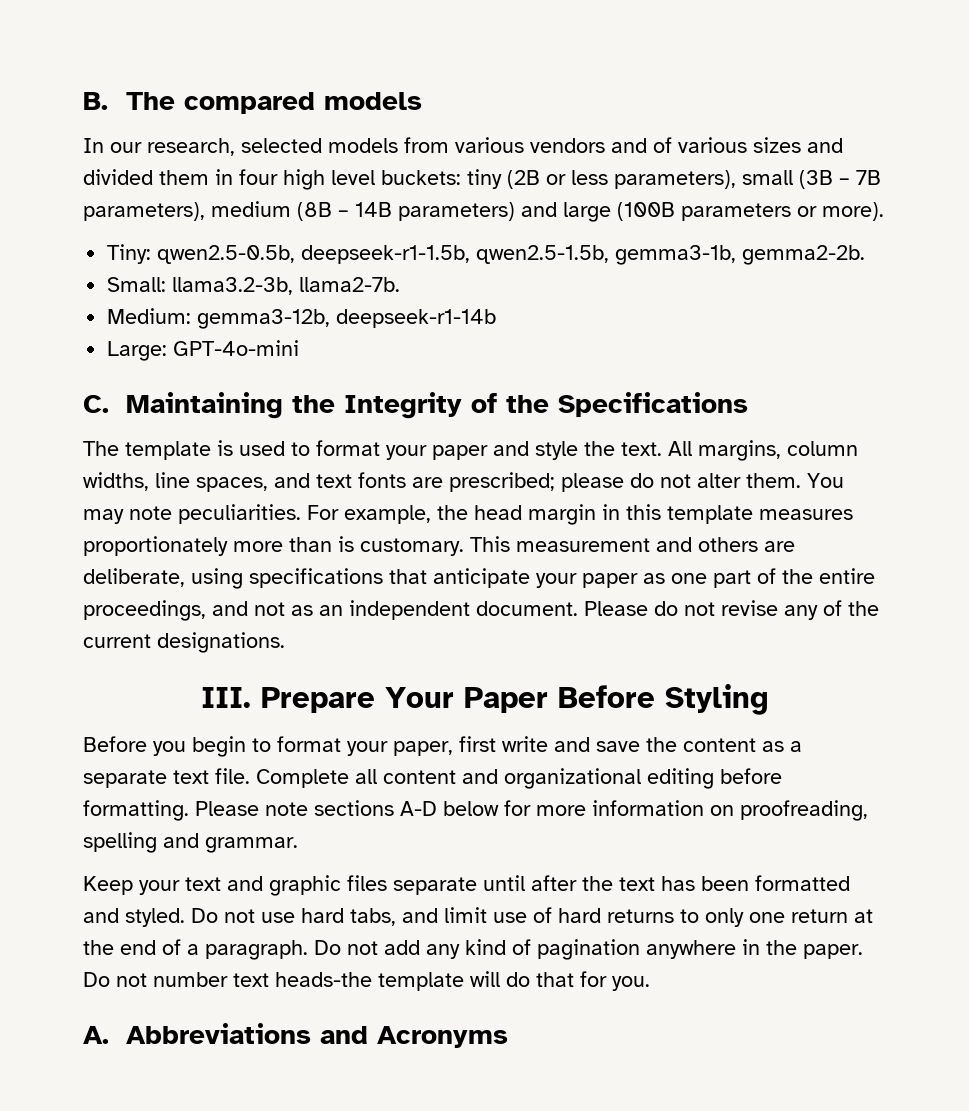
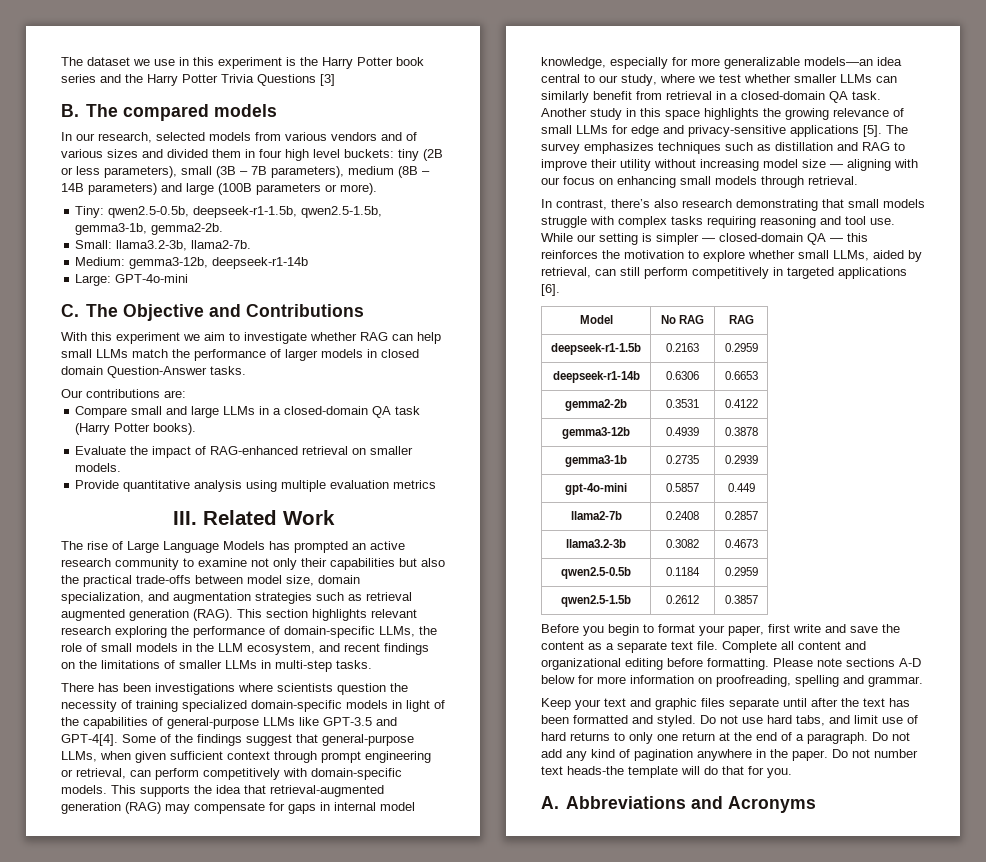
(83, 101) none -> [61,57,424,69] [61,74,335,86] The dataset we use in this experiment is the Harry Potter book series and the Harry Potter Trivia Questions [3] //
[126,392,749,419] [83,440,858,461] [83,472,844,492] [83,504,853,525] [83,536,795,556] [83,568,875,589] [83,600,879,621] [83,632,285,653] [200,684,769,715] Maintaining the Integrity of the Specifications // The template is used to format your paper and style the text. All margins, column widths, line spaces, and text fonts are prescribed; please do not alter them. You may note peculiarities. For example, the head margin in this template measures proportionately more than is customary. This measurement and others are deliberate, using specifications that anticipate your paper as one part of the entire proceedings, and not as an independent document. Please do not revise any of the current designations. // III. Prepare Your Paper Before Styling -> [85,304,364,321] [61,332,441,344] [61,349,419,361] [61,366,246,378] [61,389,186,398] [75,406,421,418] [75,423,197,435] [75,446,414,458] [75,463,122,472] [75,480,437,492] [172,510,335,525] [61,541,405,553] [61,558,445,570] [61,575,360,587] [61,592,412,604] [61,609,417,621] [61,626,437,638] [61,643,429,655] [61,660,372,672] [61,683,408,695] [61,700,445,712] [61,717,397,729] [61,734,414,746] [61,751,431,763] [61,768,402,780] [61,785,384,797] [61,802,415,814] [541,57,902,69] [541,74,897,86] [541,91,881,103] [541,108,904,120] [541,125,908,137] [541,142,905,154] [541,159,918,171] [541,176,858,188] [541,199,925,211] [541,216,895,228] [541,233,868,245] [541,250,922,262] [541,267,907,279] [541,284,560,296] [579,315,613,324] [660,315,705,324] [728,315,754,324] [551,343,641,355] [666,343,699,352] [724,343,758,352] [552,371,640,383] [666,371,699,380] [724,371,758,380] [565,399,627,411] [666,399,699,408] [724,399,758,408] [562,427,630,439] [666,427,699,436] [724,427,758,436] [565,455,627,467] [666,455,699,464] [724,455,758,464] [565,483,627,495] [666,483,699,492] [727,483,755,492] [570,511,622,520] [666,511,699,520] [724,511,758,520] [566,539,626,548] [666,539,699,548] [724,539,758,548] [561,567,631,579] [666,567,700,576] [724,567,758,576] [561,595,631,607] [666,595,699,604] [724,595,758,604] The Objective and Contributions // With this experiment we aim to investigate whether RAG can help small LLMs match the performance of larger models in closed domain Question-Answer tasks. // Our contributions are: // Compare small and large LLMs in a closed-domain QA task (Harry Potter books). // Evaluate the impact of RAG-enhanced retrieval on smaller models. // Provide quantitative analysis using multiple evaluation metrics // III. Related Work // The rise of Large Language Models has prompted an active research community to examine not only their capabilities but also the practical trade-offs between model size, domain specialization, and augmentation strategies such as retrieval augmented generation (RAG). This section highlights relevant research exploring the performance of domain-specific LLMs, the role of small models in the LLM ecosystem, and recent findings on the limitations of smaller LLMs in multi-step tasks. // There has been investigations where scientists question the necessity of training specialized domain-specific models in light of the capabilities of general-purpose LLMs like GPT-3.5 and GPT-4[4]. Some of the findings suggest that general-purpose LLMs, when given sufficient context through prompt engineering or retrieval, can perform competitively with domain-specific models. This supports the idea that retrieval-augmented generation (RAG) may compensate for gaps in internal model knowledge, especially for more generalizable models—an idea central to our study, where we test whether smaller LLMs can similarly benefit from retrieval in a closed-domain QA task. Another study in this space highlights the growing relevance of small LLMs for edge and privacy-sensitive applications [5]. The survey emphasizes techniques such as distillation and RAG to improve their utility without increasing model size — aligning with our focus on enhancing small models through retrieval. // In contrast, there’s also research demonstrating that small models struggle with complex tasks requiring reasoning and tool use. While our setting is simpler — closed-domain QA — this reinforces the motivation to explore whether small LLMs, aided by retrieval, can still perform competitively in targeted applications [6]. // Model | No RAG | RAG // deepseek-r1-1.5b | 0.2163 | 0.2959 // deepseek-r1-14b | 0.6306 | 0.6653 // gemma2-2b | 0.3531 | 0.4122 // gemma3-12b | 0.4939 | 0.3878 // gemma3-1b | 0.2735 | 0.2939 // gpt-4o-mini | 0.5857 | 0.449 // llama2-7b | 0.2408 | 0.2857 // llama3.2-3b | 0.3082 | 0.4673 // qwen2.5-0.5b | 0.1184 | 0.2959 // qwen2.5-1.5b | 0.2612 | 0.3857

